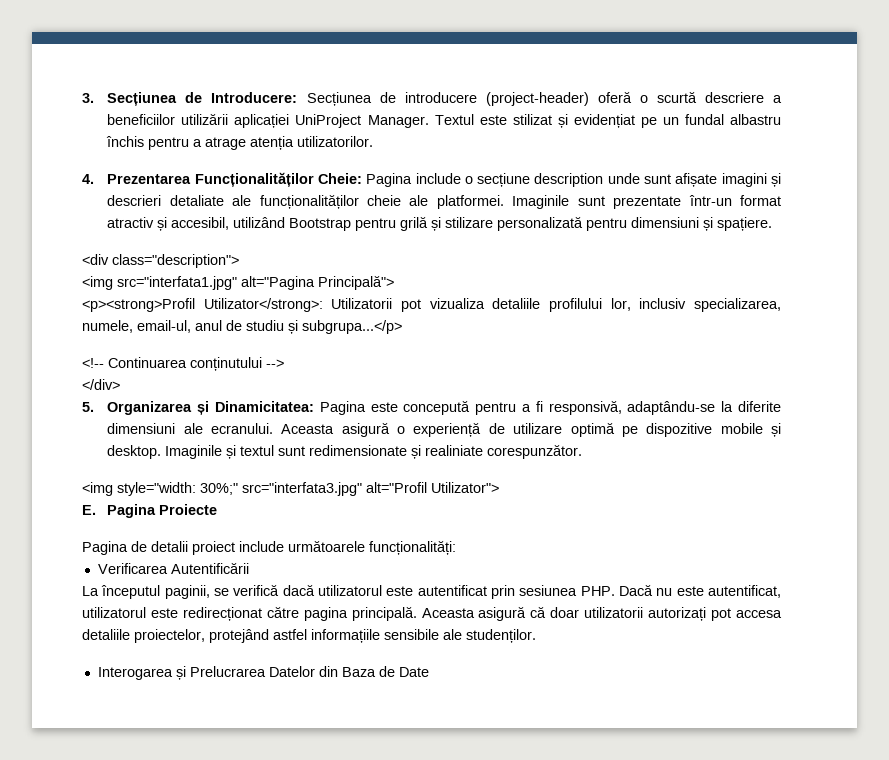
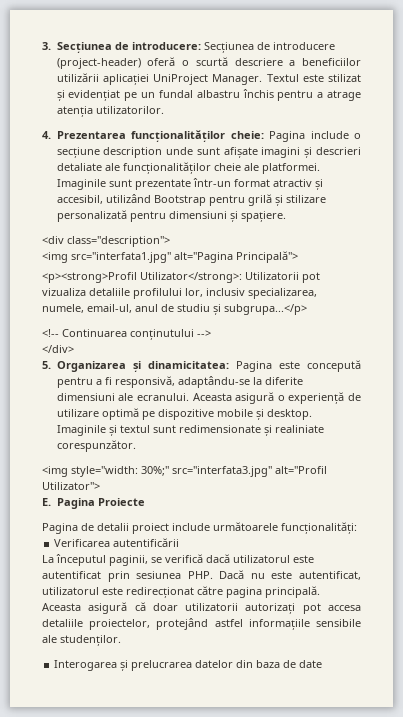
[211,92,298,103] Introducere: -> [131,42,201,50] introducere:
[194,172,362,187] Funcționalităților Cheie: -> [131,130,264,142] funcționalităților cheie:
[214,401,314,412] Dinamicitatea: -> [147,361,229,369] dinamicitatea:
[170,562,249,574] Autentificării -> [113,538,180,547] autentificării
[189,666,429,677] Prelucrarea Datelor din Baza de Date -> [131,660,323,671] prelucrarea datelor din baza de date

